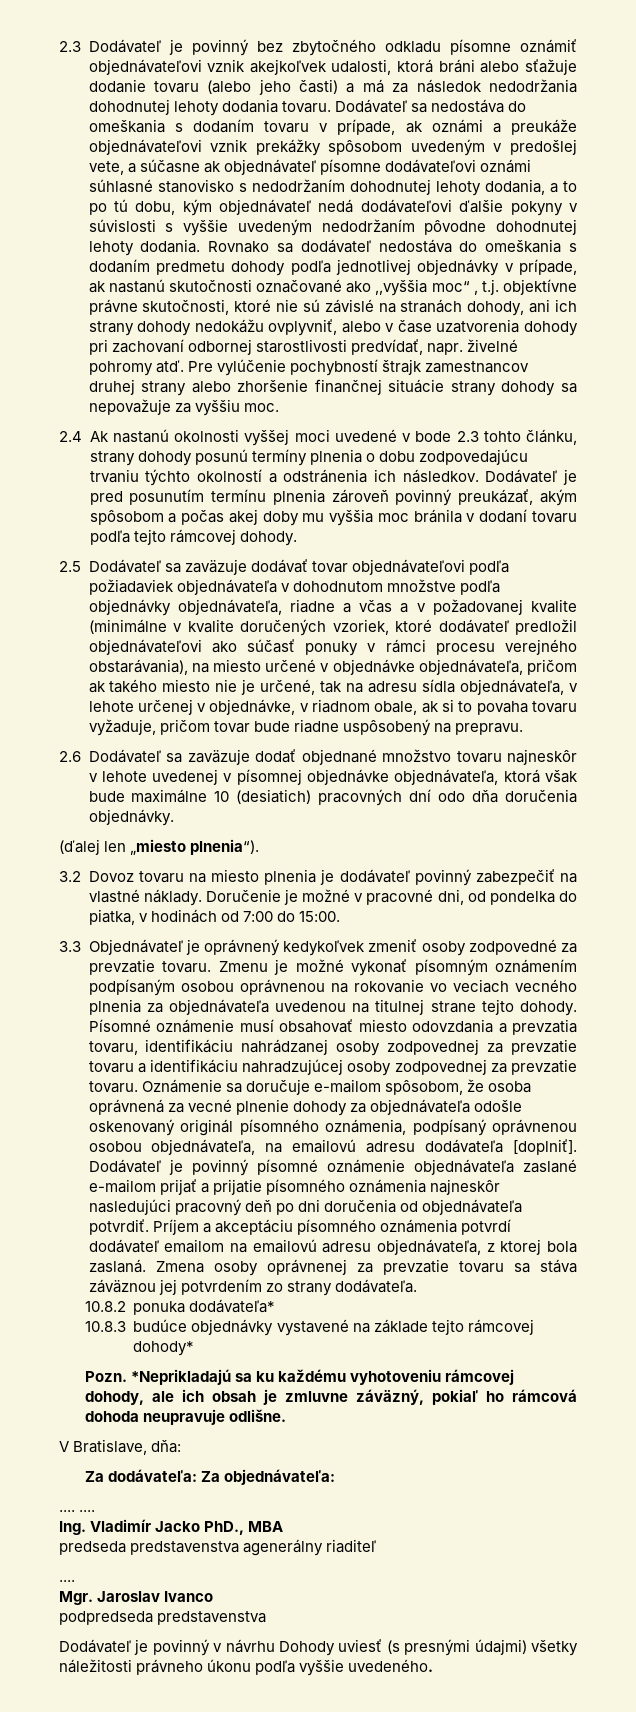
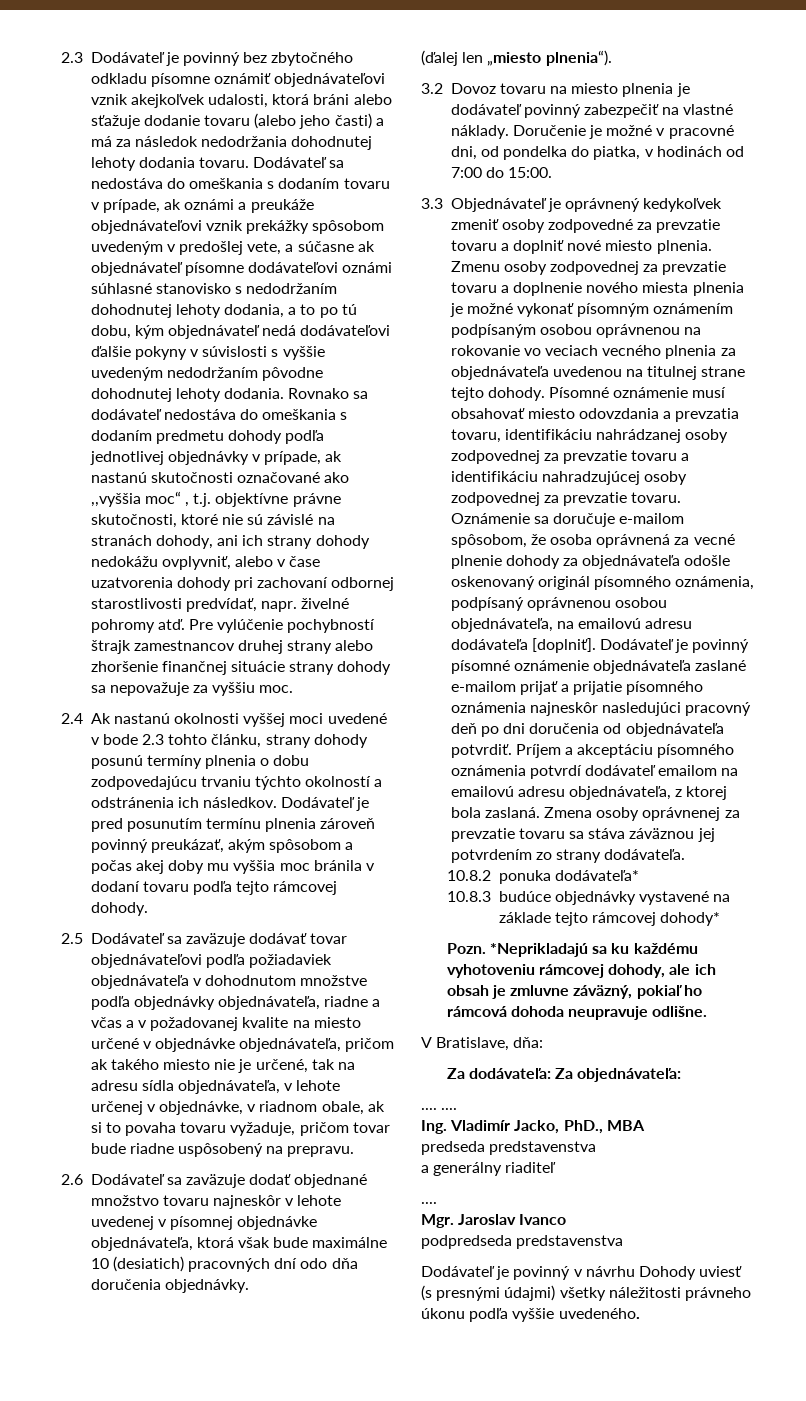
[88,619,577,636] [88,639,577,656] [88,659,188,675] (minimálne v kvalite doručených vzoriek, ktoré dodávateľ predložil objednávateľovi ako súčasť ponuky v rámci procesu verejného obstarávania), -> (289, 1022) none
[162,961,268,973] tovaru. Zmenu -> [450,240,712,254] [450,261,727,275] [450,282,744,296] tovaru a doplniť nové miesto plnenia. Zmenu osoby zodpovednej za prevzatie tovaru a doplnenie nového miesta plnenia
[155,1521,201,1532] Jacko -> [514,1120,560,1134] Jacko,
[243,1539,324,1556] agenerálny -> [421,1162,503,1176] // a generálny

